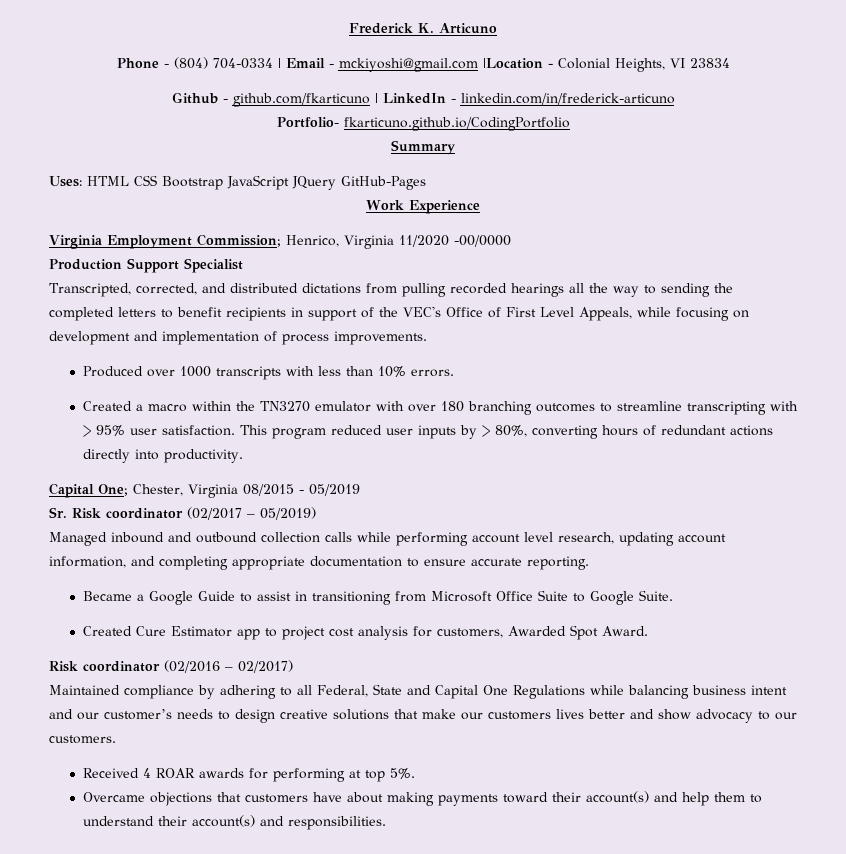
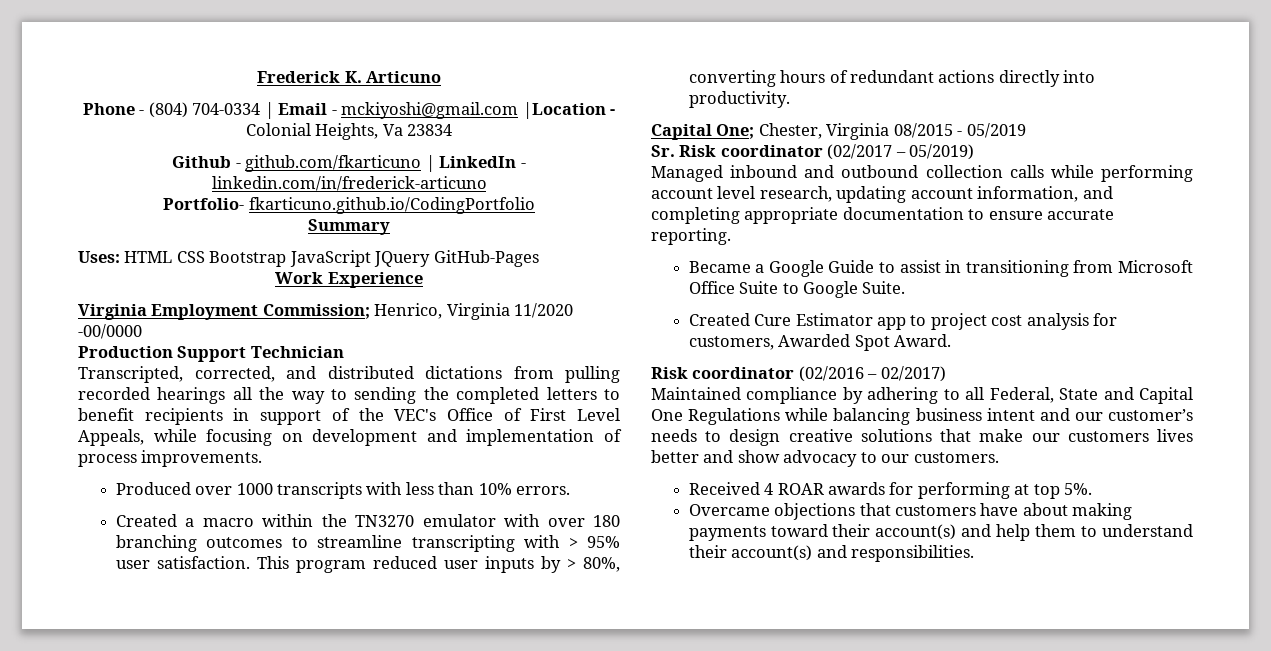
[669,58,685,68] VI -> [382,124,403,136] Va
[184,258,243,273] Specialist -> [250,346,344,358] Technician

